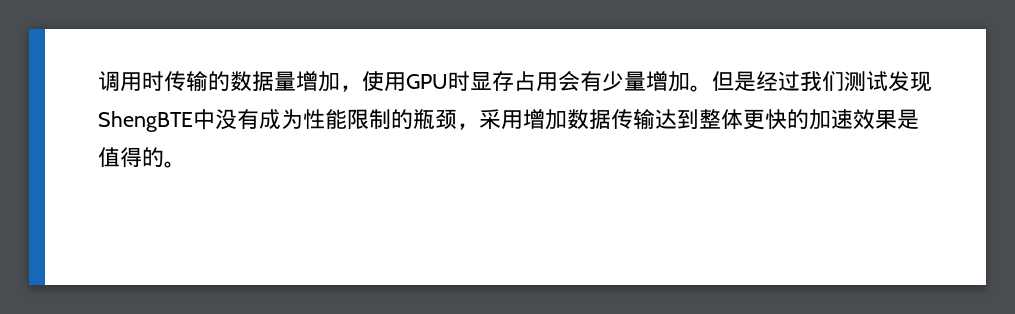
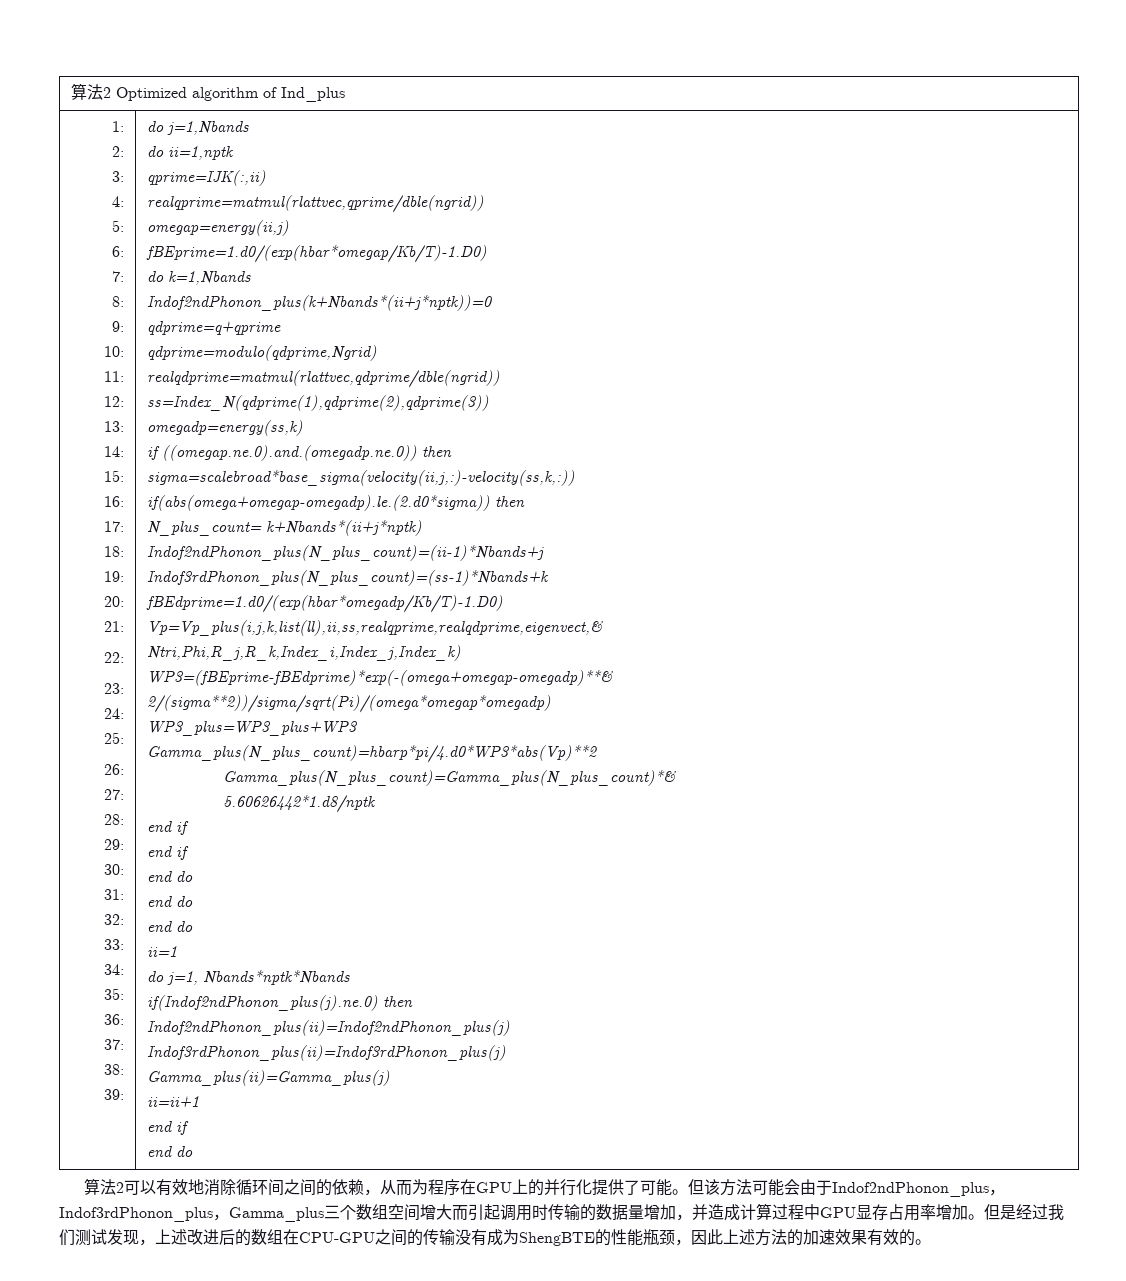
(98, 81) none -> [70,83,345,102] [112,121,125,132] [112,146,125,157] [112,171,125,182] [112,196,125,207] [112,220,125,232] [112,246,125,257] [112,271,125,282] [112,296,125,307] [112,321,125,332] [104,346,125,357] [104,371,125,382] [104,396,125,407] [104,421,125,432] [104,446,125,457] [104,470,125,482] [104,496,125,507] [104,521,125,532] [104,546,125,557] [104,571,125,582] [104,596,125,607] [104,621,125,632] [104,652,125,663] [104,683,125,694] [104,708,125,719] [104,732,125,744] [104,764,125,775] [104,789,125,800] [104,814,125,825] [104,839,125,850] [104,864,125,875] [104,889,125,900] [104,914,125,925] [104,939,125,950] [104,964,125,975] [104,988,125,1000] [104,1014,125,1025] [104,1039,125,1050] [104,1064,125,1075] [104,1089,125,1100] [146,121,249,135] [146,146,234,160] [146,170,266,186] [146,195,484,213] [146,220,289,236] [145,245,487,263] [146,271,251,285] [146,295,492,311] [146,320,281,335] [146,345,377,361] [146,370,500,388] [146,395,489,411] [146,420,303,436] [146,445,452,461] [146,470,575,486] [146,495,525,511] [146,520,422,536] [146,545,544,561] [146,570,549,586] [145,595,503,613] [146,620,603,636] [146,645,461,661] [146,670,613,686] [146,695,551,713] [146,720,357,736] [146,745,597,763] [222,770,676,786] [222,795,376,813] [146,821,189,835] [146,846,189,860] [146,871,193,882] [146,896,193,907] [146,921,193,932] [146,946,177,957] [146,970,350,985] [146,995,413,1011] [146,1020,510,1036] [146,1045,506,1061] [146,1070,390,1086] [146,1095,199,1108] [146,1121,189,1135] [146,1146,193,1157] [83,1178,1005,1197] [59,1204,500,1222] 算法2 Optimized algorithm of Ind_plus // 1: // 2: // 3: // 4: // 5: // 6: // 7: // 8: // 9: // 10: // 11: // 12: // 13: // 14: // 15: // 16: // 17: // 18: // 19: // 20: // 21: // 22: // 23: // 24: // 25: // 26: // 27: // 28: // 29: // 30: // 31: // 32: // 33: // 34: // 35: // 36: // 37: // 38: // 39: | do j=1,Nbands // do ii=1,nptk // qprime=IJK(:,ii) // realqprime=matmul(rlattvec,qprime/dble(ngrid)) // omegap=energy(ii,j) // fBEprime=1.d0/(exp(hbar*omegap/Kb/T)-1.D0) // do k=1,Nbands // Indof2ndPhonon_plus(k+Nbands*(ii+j*nptk))=0 // qdprime=q+qprime // qdprime=modulo(qdprime,Ngrid) // realqdprime=matmul(rlattvec,qdprime/dble(ngrid)) // ss=Index_N(qdprime(1),qdprime(2),qdprime(3)) // omegadp=energy(ss,k) // if ((omegap.ne.0).and.(omegadp.ne.0)) then // sigma=scalebroad*base_sigma(velocity(ii,j,:)-velocity(ss,k,:)) // if(abs(omega+omegap-omegadp).le.(2.d0*sigma)) then // N_plus_count= k+Nbands*(ii+j*nptk) // Indof2ndPhonon_plus(N_plus_count)=(ii-1)*Nbands+j // Indof3rdPhonon_plus(N_plus_count)=(ss-1)*Nbands+k // fBEdprime=1.d0/(exp(hbar*omegadp/Kb/T)-1.D0) // Vp=Vp_plus(i,j,k,list(ll),ii,ss,realqprime,realqdprime,eigenvect,& // Ntri,Phi,R_j,R_k,Index_i,Index_j,Index_k) // WP3=(fBEprime-fBEdprime)*exp(-(omega+omegap-omegadp)**& // 2/(sigma**2))/sigma/sqrt(Pi)/(omega*omegap*omegadp) // WP3_plus=WP3_plus+WP3 // Gamma_plus(N_plus_count)=hbarp*pi/4.d0*WP3*abs(Vp)**2 // Gamma_plus(N_plus_count)=Gamma_plus(N_plus_count)*& // 5.60626442*1.d8/nptk // end if // end if // end do // end do // end do // ii=1 // do j=1, Nbands*nptk*Nbands // if(Indof2ndPhonon_plus(j).ne.0) then // Indof2ndPhonon_plus(ii)=Indof2ndPhonon_plus(j) // Indof3rdPhonon_plus(ii)=Indof3rdPhonon_plus(j) // Gamma_plus(ii)=Gamma_plus(j) // ii=ii+1 // end if // end do // 算法2可以有效地消除循环间之间的依赖，从而为程序在GPU上的并行化提供了可能。但该方法可能会由于Indof2ndPhonon_plus，Indof3rdPhonon_plus，Gamma_plus三个数组空间增大而引起
[362,71,646,92] 使用GPU时显存占用会有少量 -> [692,1203,936,1221] 并造成计算过程中GPU显存占用率
[98,109,787,132] ShengBTE中没有成为性能限制的瓶颈，采用增加数据传输达到整体更快 -> [139,1229,787,1246] ，上述改进后的数组在CPU-GPU之间的传输没有成为ShengBTE的性能瓶颈，因此上述方法
[896,109,919,129] [98,147,142,168] 是值得 -> [867,1229,899,1246] 有效

